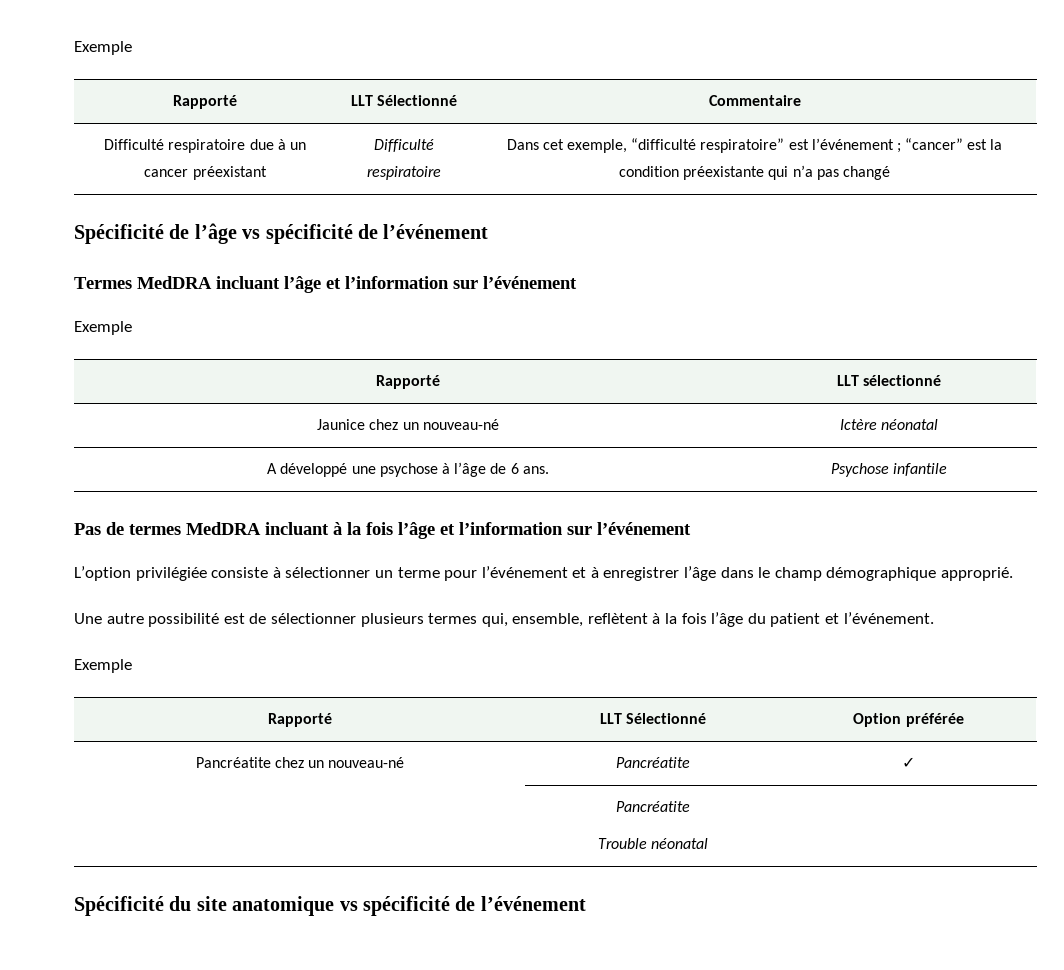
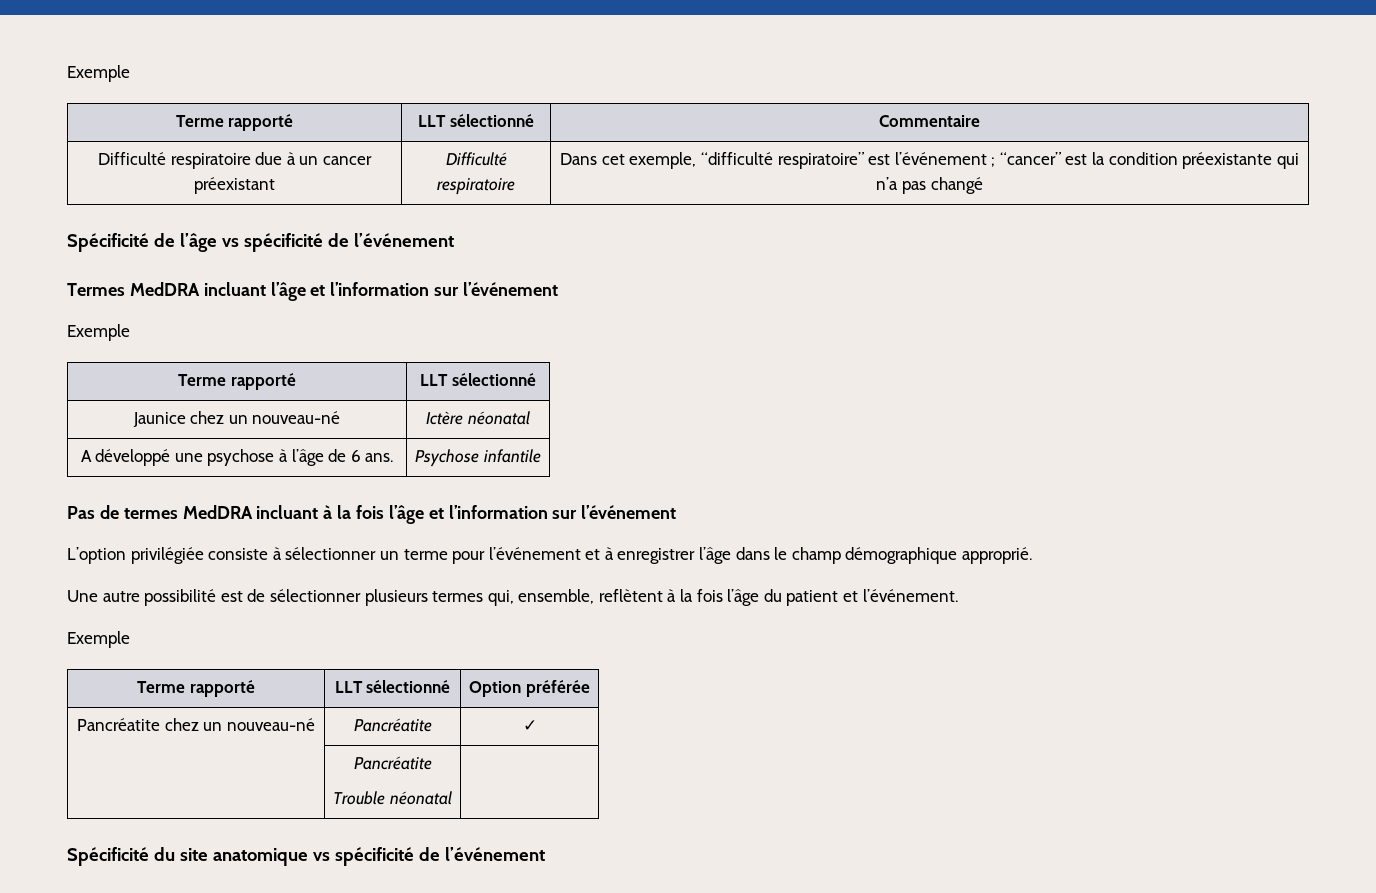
[74,41,132,55] [173,95,237,109] [350,95,458,106] Exemple // Rapporté | LLT Sélectionné -> [67,65,130,82] [175,114,294,131] [418,114,534,127] Exemple // Terme rapporté | LLT sélectionné
[376,375,440,389] Rapporté -> [178,373,296,390] Terme rapporté
[268,713,332,727] [599,713,707,724] Rapporté | LLT Sélectionné -> [137,680,255,697] [334,680,451,693] Terme rapporté | LLT sélectionné

